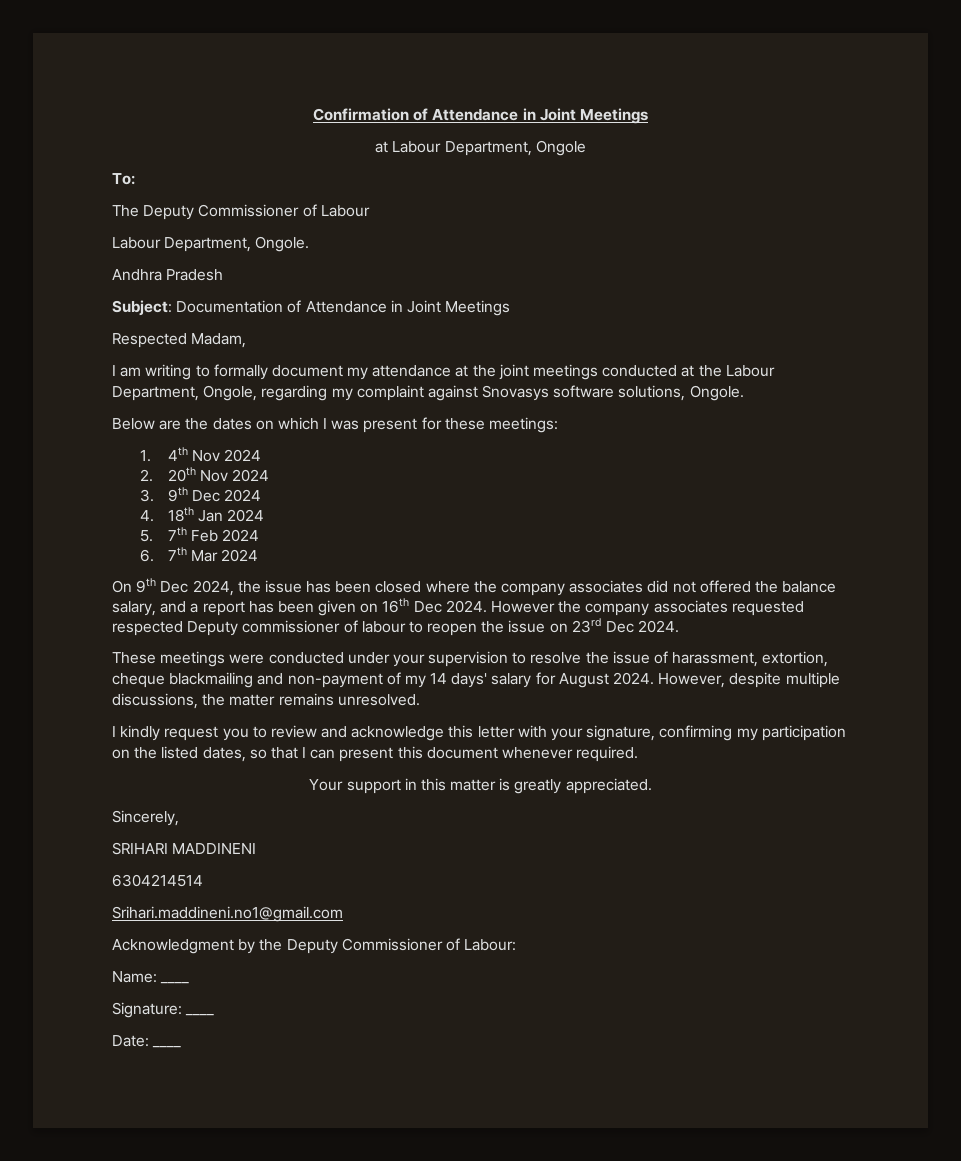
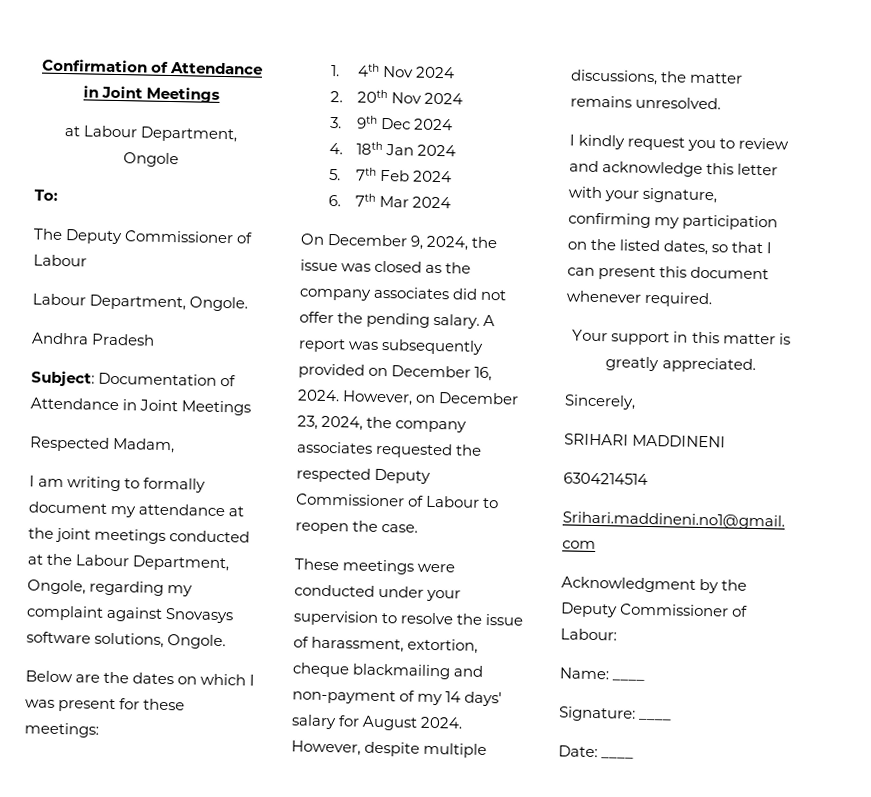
[136,578,189,593] 9th Dec -> [327,233,425,250] December 9,
[306,581,470,593] has been closed where -> [341,260,443,274] was closed as
[699,580,837,593] [112,598,556,616] offered the balance salary, and a report has been given on 16th Dec 2024. However -> [299,311,496,329] [298,338,485,355] [298,363,493,382] [297,389,520,406] [297,415,364,431] offer the pending salary. A report was subsequently provided on December 16, 2024. However, on December 23, 2024,
(804, 608) none -> [455,444,483,456] the
[242,618,680,636] commissioner of labour to reopen the issue on 23rd Dec 2024. -> [295,493,500,509] [295,520,419,535] Commissioner of Labour to reopen the case.

